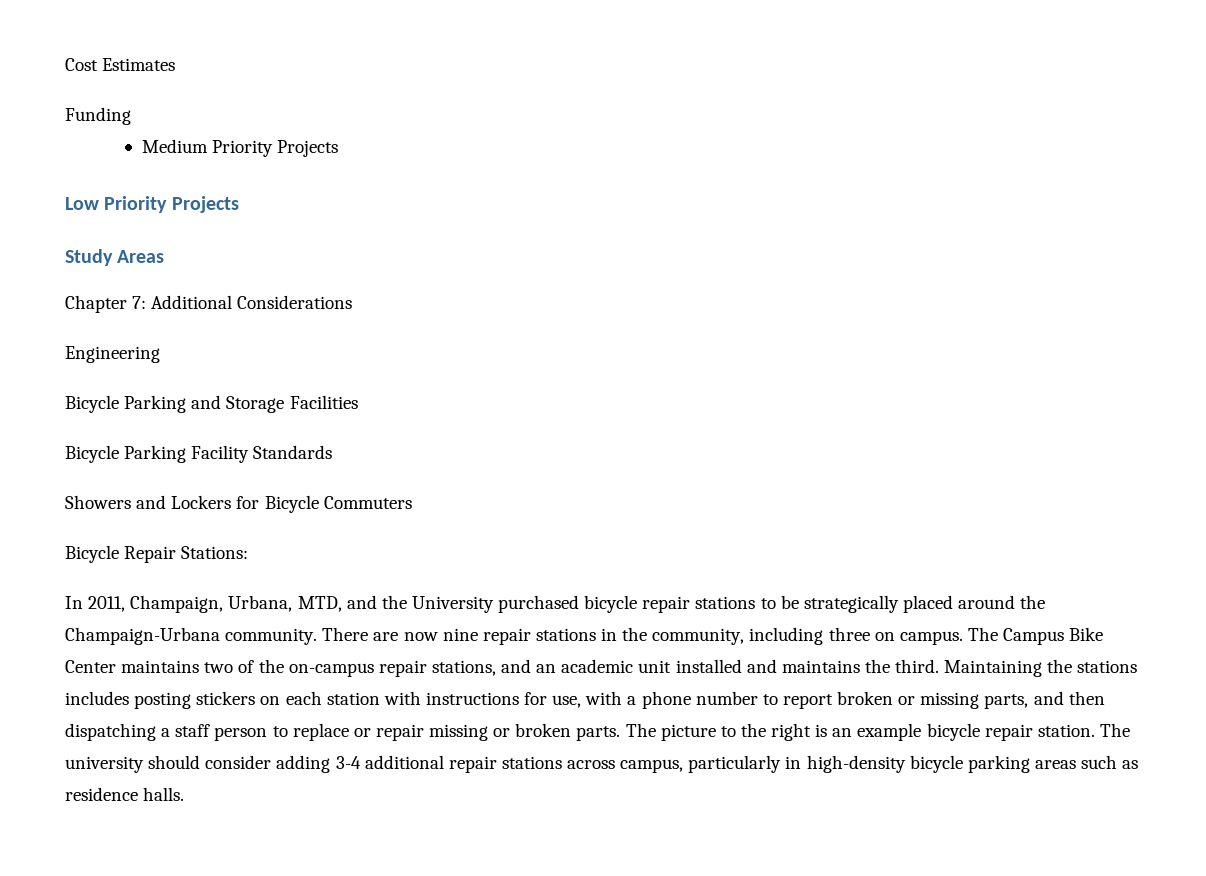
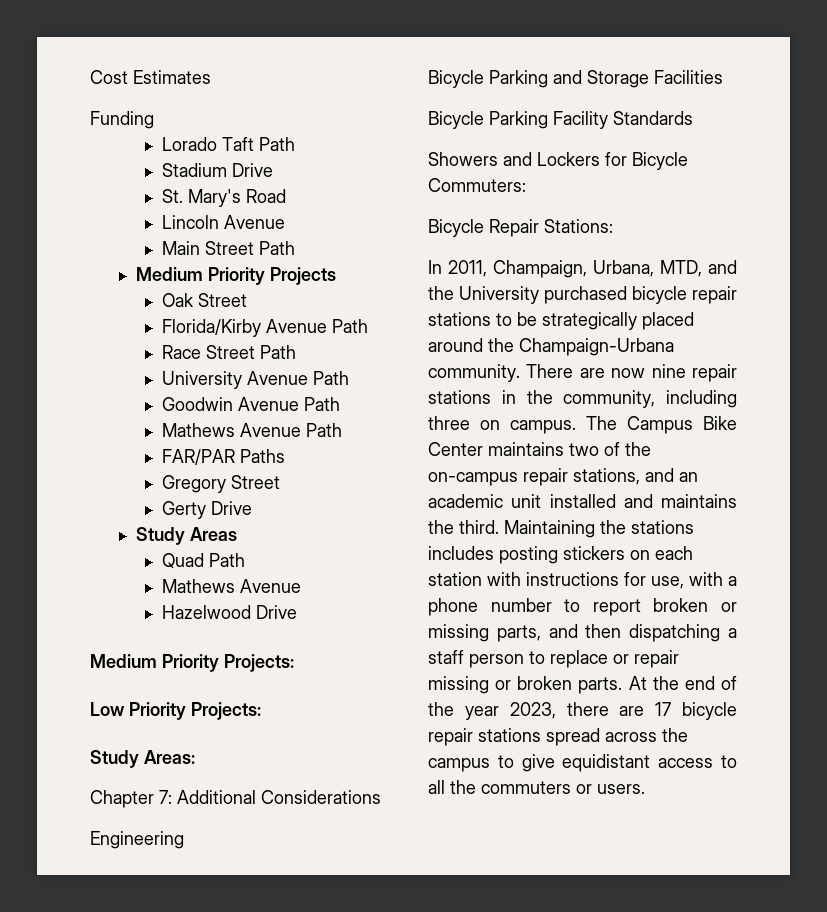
[141,139,339,157] [65,196,239,213] [65,249,165,266] Medium Priority Projects // Low Priority Projects // Study Areas -> [161,137,295,151] [161,163,273,177] [161,189,286,207] [161,215,285,229] [161,241,295,255] [135,267,336,285] [161,293,247,307] [161,319,368,337] [161,345,296,359] [161,371,349,389] [161,397,340,411] [161,423,342,437] [161,449,285,465] [161,475,280,493] [161,501,252,519] [135,527,237,545] [161,553,245,569] [161,579,301,593] [161,605,297,619] [90,654,294,672] [90,702,261,720] [90,750,195,768] Lorado Taft Path // Stadium Drive // St. Mary's Road // Lincoln Avenue // Main Street Path // Medium Priority Projects // Oak Street // Florida/Kirby Avenue Path // Race Street Path // University Avenue Path // Goodwin Avenue Path // Mathews Avenue Path // FAR/PAR Paths // Gregory Street // Gerty Drive // Study Areas // Quad Path // Mathews Avenue // Hazelwood Drive // Medium Priority Projects: // Low Priority Projects: // Study Areas:
[323,496,412,509] Commuters -> [428,178,526,192] Commuters:
[625,723,1130,741] [65,755,1139,773] [65,787,185,801] The picture to the right is an example bicycle repair station. The university should consider adding 3-4 additional repair stations across campus, particularly in high-density bicycle parking areas such as residence halls. -> [628,676,737,690] [428,702,737,720] [428,728,688,746] [428,754,737,772] [428,780,645,794] At the end of the year 2023, there are 17 bicycle repair stations spread across the campus to give equidistant access to all the commuters or users.

